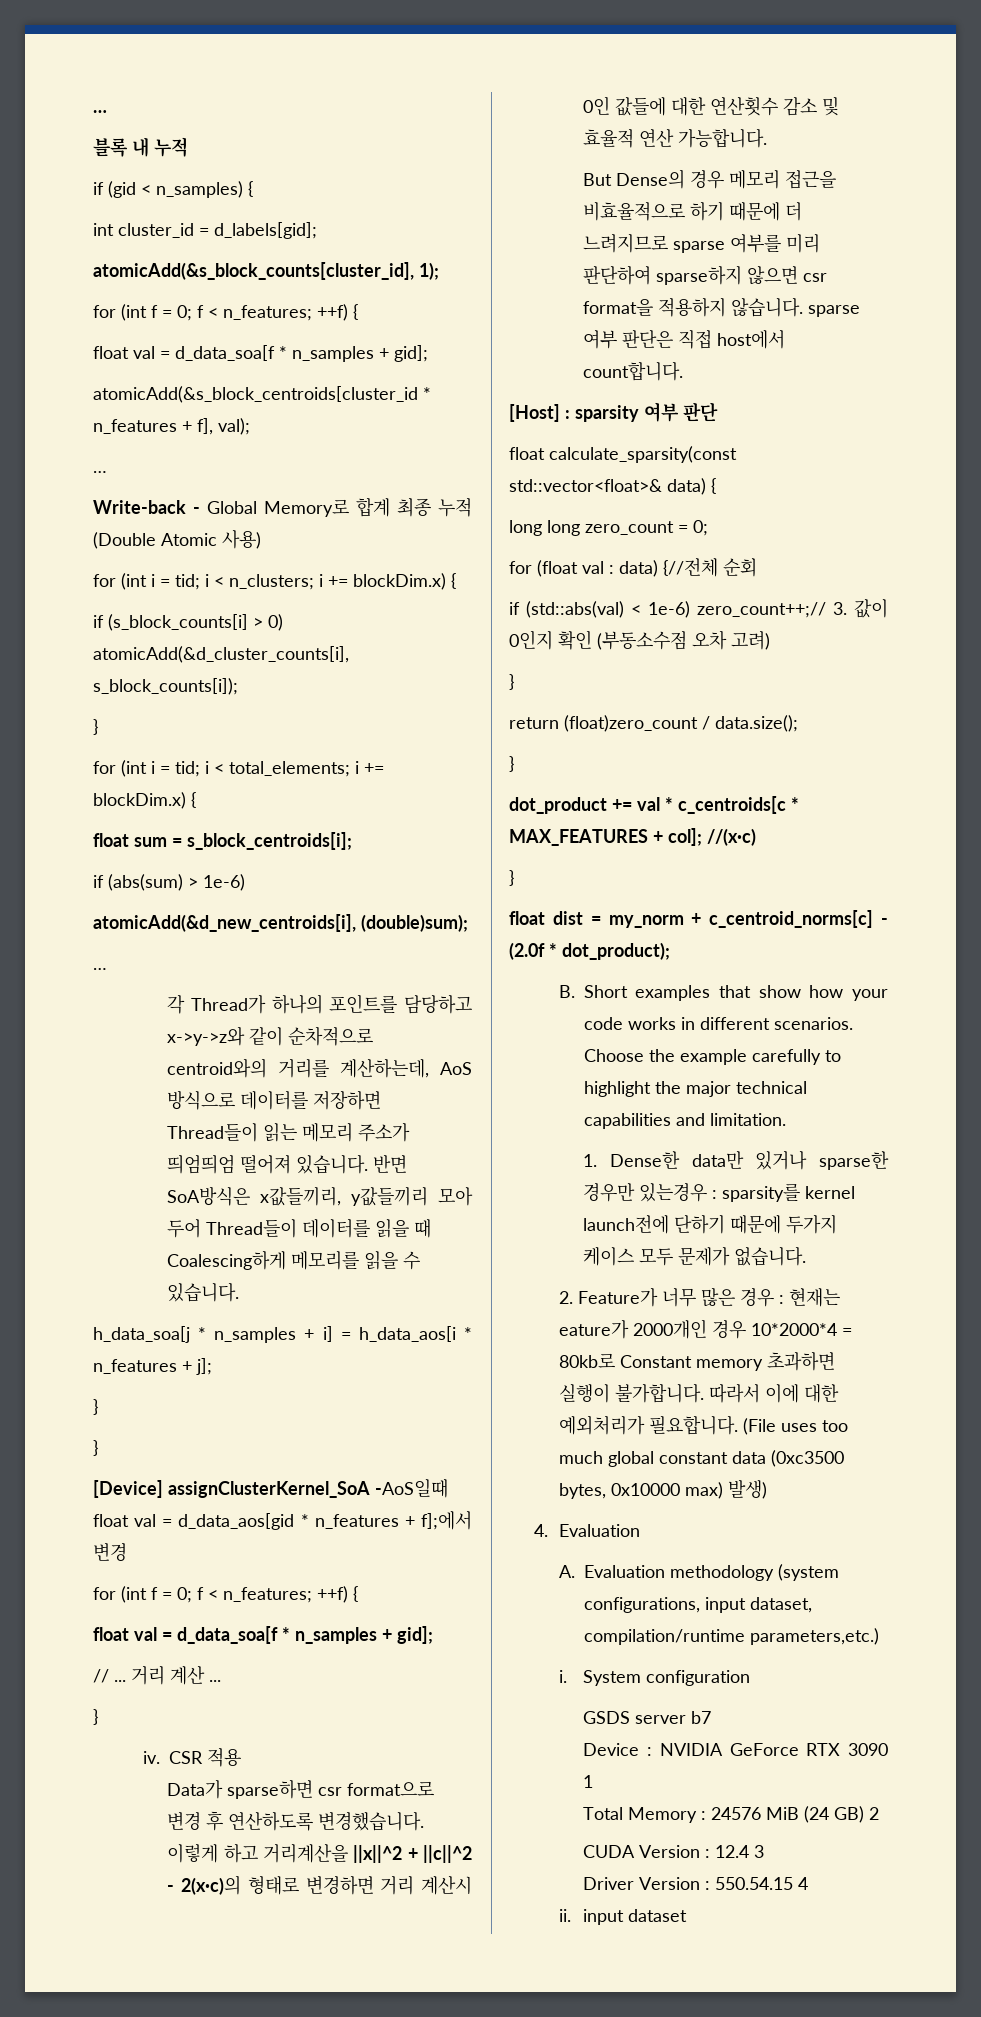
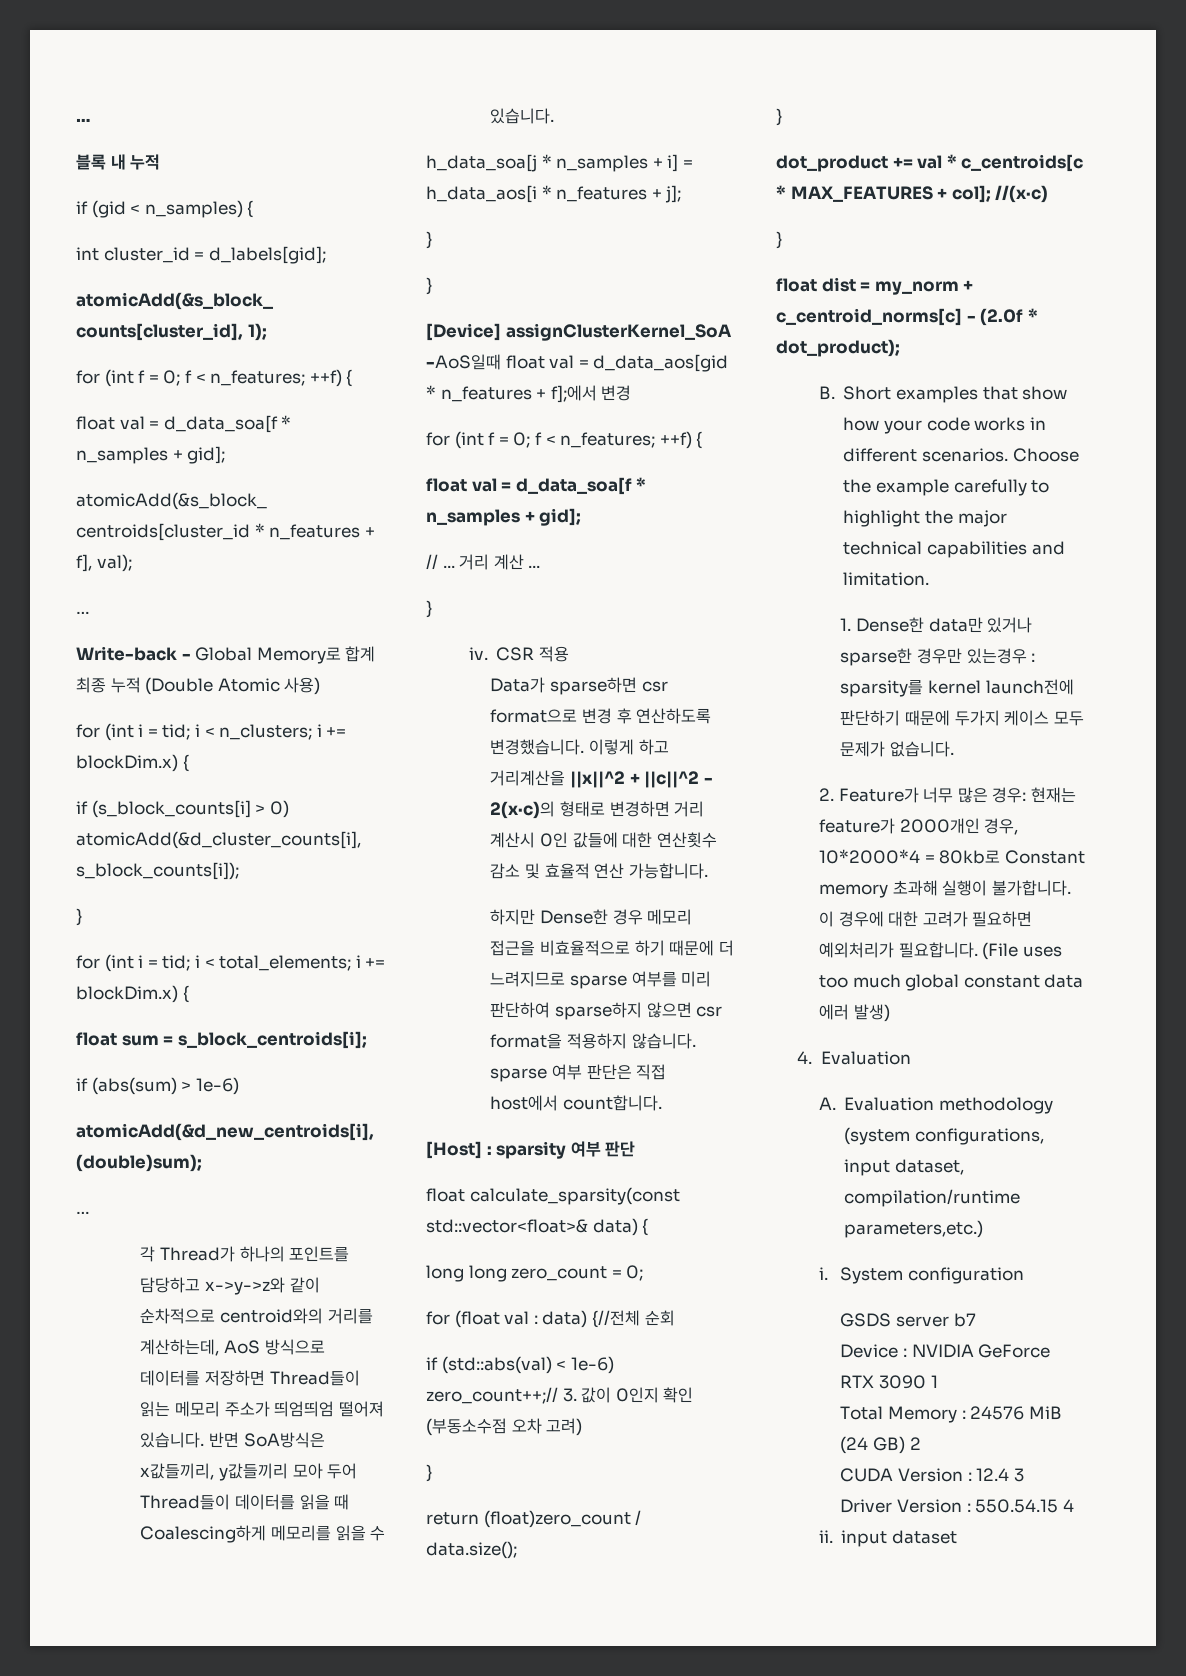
[583,169,686,189] But Dense의 -> [490,909,609,925] 하지만 Dense한
[674,1215,726,1234] 단하기 -> [840,710,901,726] 판단하기
[739,1288,840,1307] [558,1319,746,1339] 경우 : 현재는 eature가 2000개인 경우 -> [992,787,1076,803] [818,818,1019,835] 경우: 현재는 feature가 2000개인 경우,
[766,1352,835,1371] 초과하면 -> [892,880,938,896] 초과해
[708,1384,839,1403] 따라서 이에 대한 -> [818,911,1033,927] 이 경우에 대한 고려가 필요하면
[770,1450,844,1467] [558,1482,723,1499] (0xc3500 bytes, 0x10000 max) -> [818,1004,849,1020] 에러

